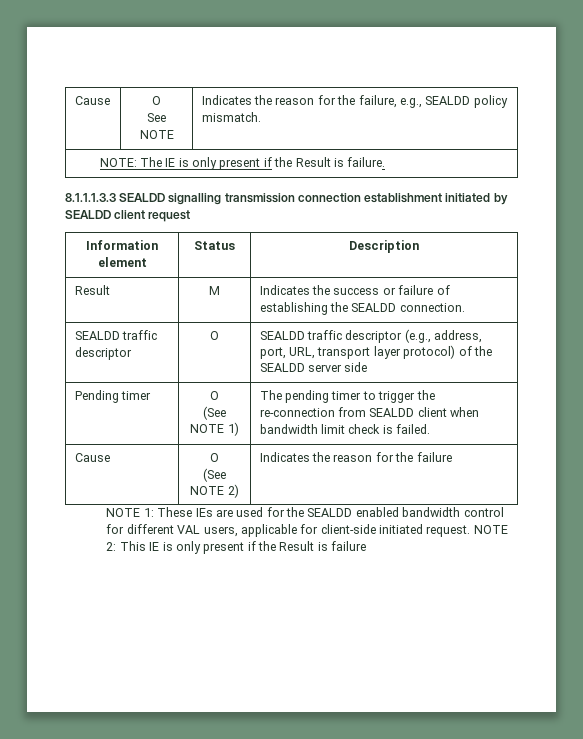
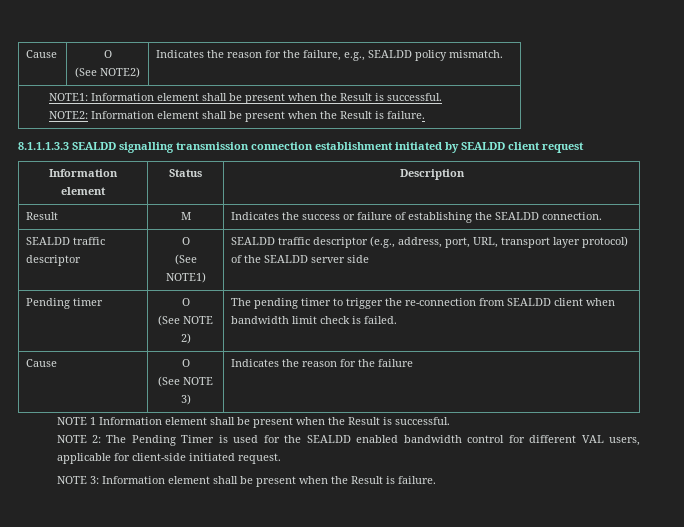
[74,96,110,105] [152,96,161,105] [147,113,166,122] [139,130,174,139] Cause | O // See NOTE -> [26,50,58,58] [103,50,112,58] [75,67,140,78] Cause | O // (See NOTE2)
[99,157,272,170] NOTE: The IE is only present if -> [49,93,443,104] [49,111,318,122] NOTE1: Information element shall be present when the Result is successful. // NOTE2: Information element shall be present when
(219, 335) none -> [174,254,197,265] [165,272,206,283] // (See NOTE1)
[227,422,239,436] 1) -> [180,333,191,344] 2)
[227,484,239,498] 2) -> [180,394,191,405] 3)
[143,507,233,517] 1: These IEs are -> [89,417,450,428] [56,435,228,446] 1 Information element shall be present when the Result is successful. // NOTE 2: The Pending Timer is
[473,525,508,534] [106,541,367,554] NOTE 2: This IE is only present if the Result is failure -> [56,476,436,487] // NOTE 3: Information element shall be present when the Result is failure.

